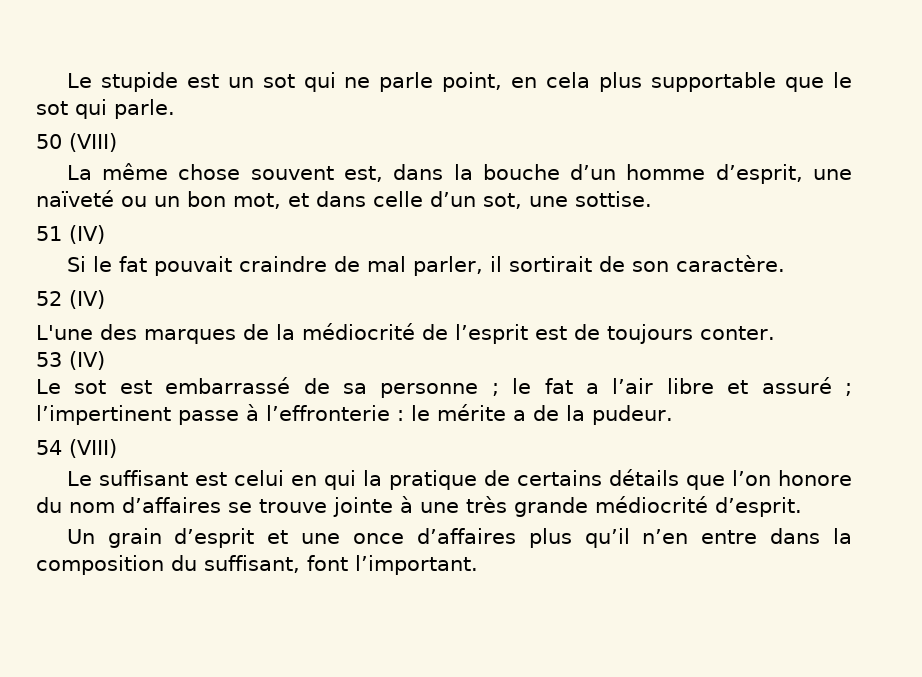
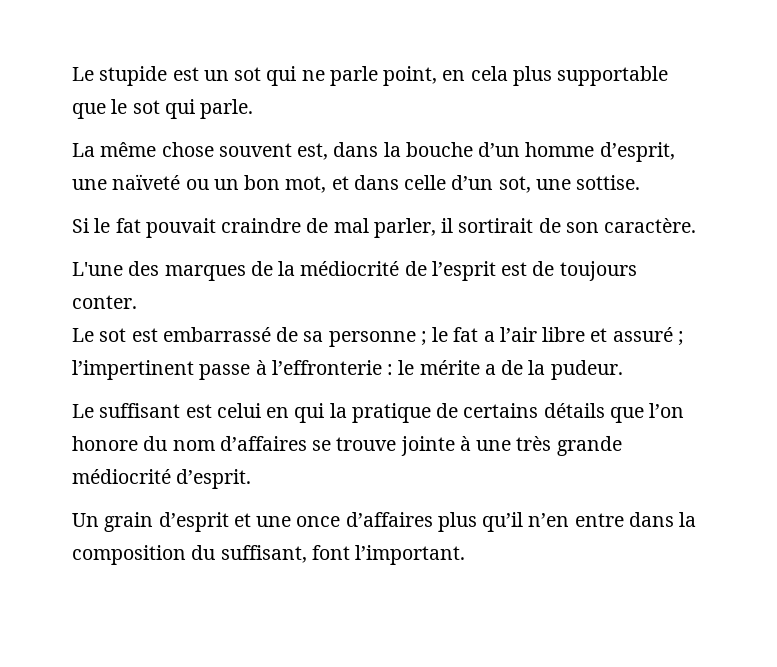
[36,133,117,152] // 50 (VIII) -> (254, 109) none
[36,225,105,244] // 51 (IV) -> (641, 182) none
[36,290,105,309] // 52 (IV) -> (697, 225) none
[36,351,105,370] // 53 (IV) -> (137, 302) none
[36,439,117,458] // 54 (VIII) -> (623, 370) none

